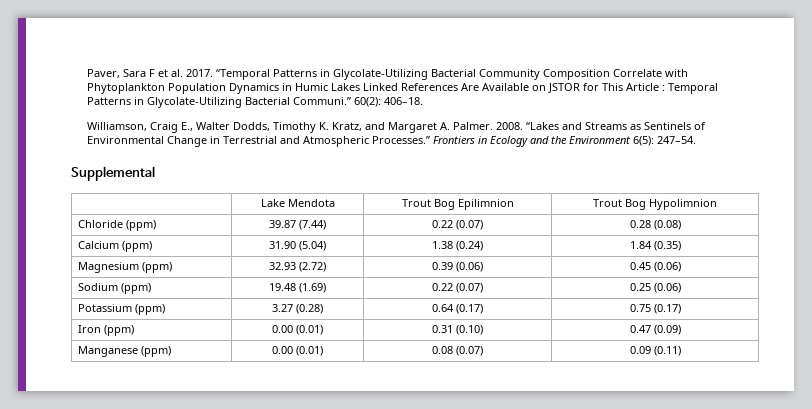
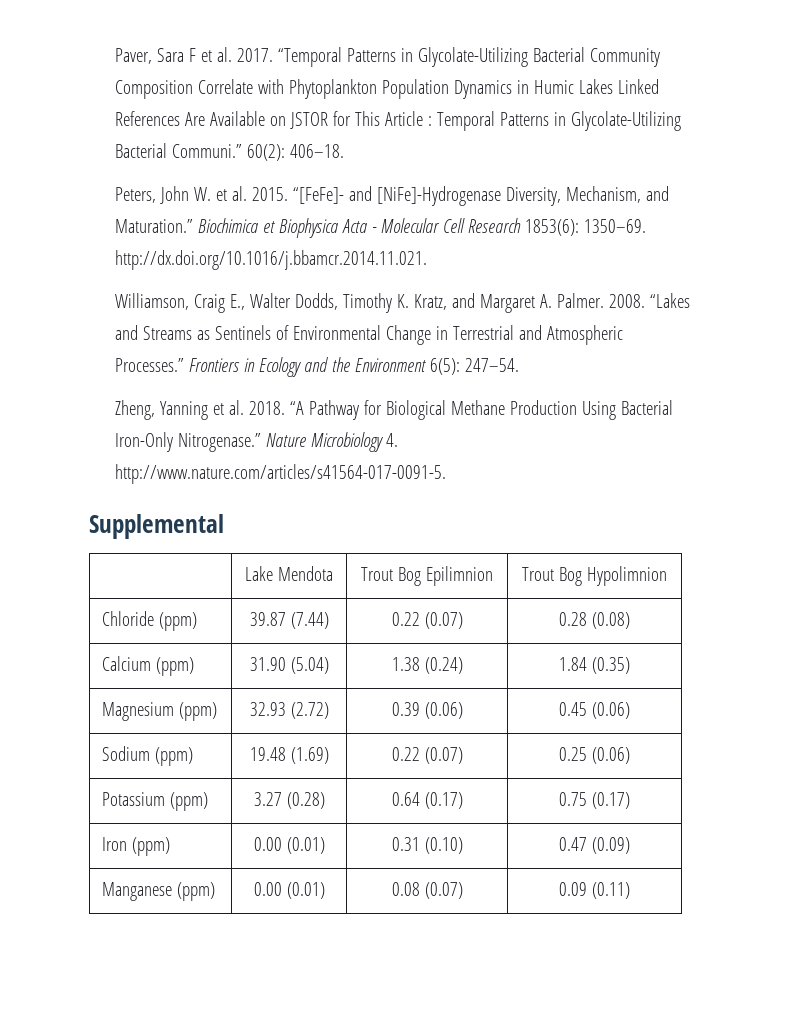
(424, 101) none -> [114,186,669,206] [114,218,646,238] [114,250,427,270] // Peters, John W. et al. 2015. “[FeFe]- and [NiFe]-Hydrogenase Diversity, Mechanism, and Maturation.” Biochimica et Biophysica Acta - Molecular Cell Research 1853(6): 1350–69. http://dx.doi.org/10.1016/j.bbamcr.2014.11.021.
(697, 140) none -> [114,400,673,420] [114,432,398,452] [114,464,446,484] // Zheng, Yanning et al. 2018. “A Pathway for Biological Methane Production Using Bacterial Iron-Only Nitrogenase.” Nature Microbiology 4. http://www.nature.com/articles/s41564-017-0091-5.

